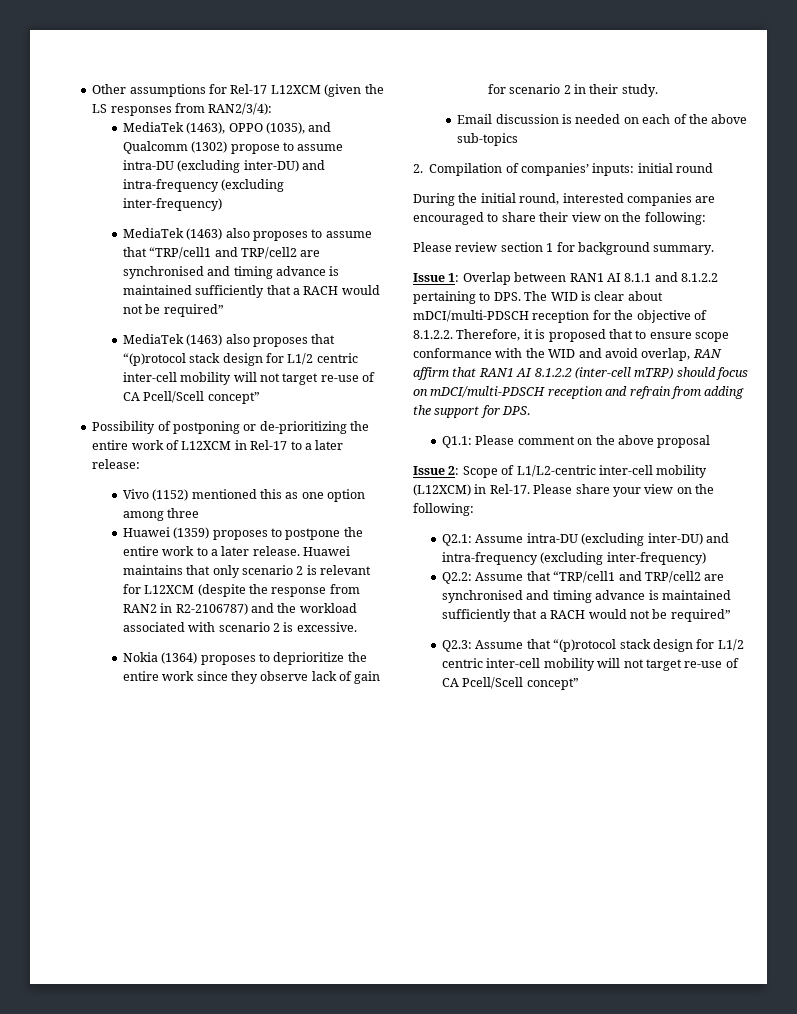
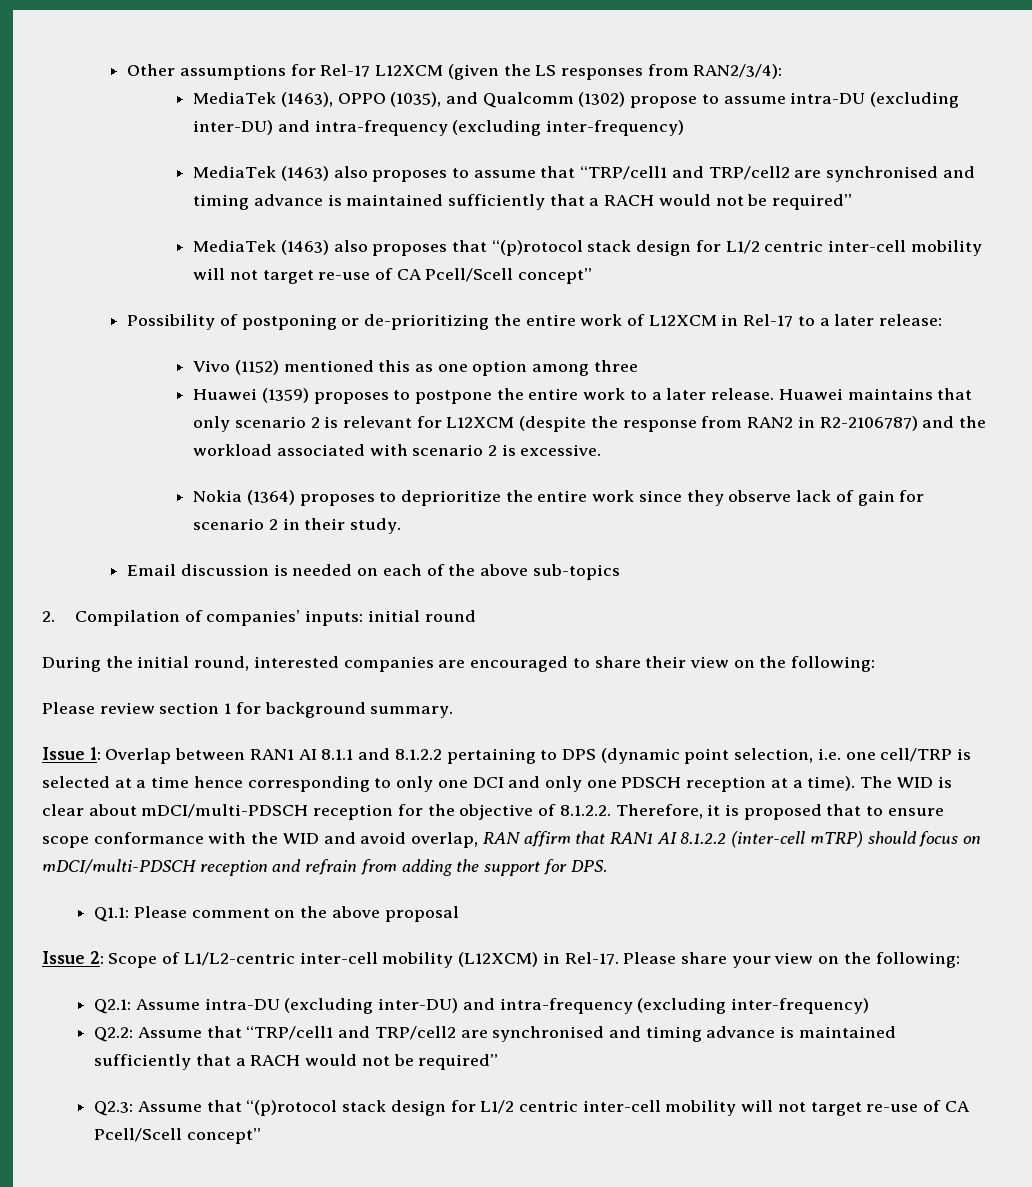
[493,292,521,301] DPS. -> [561,748,972,764] [42,776,856,792] DPS (dynamic point selection, i.e. one cell/TRP is selected at a time hence corresponding to only one DCI and only one PDSCH reception at a time).

